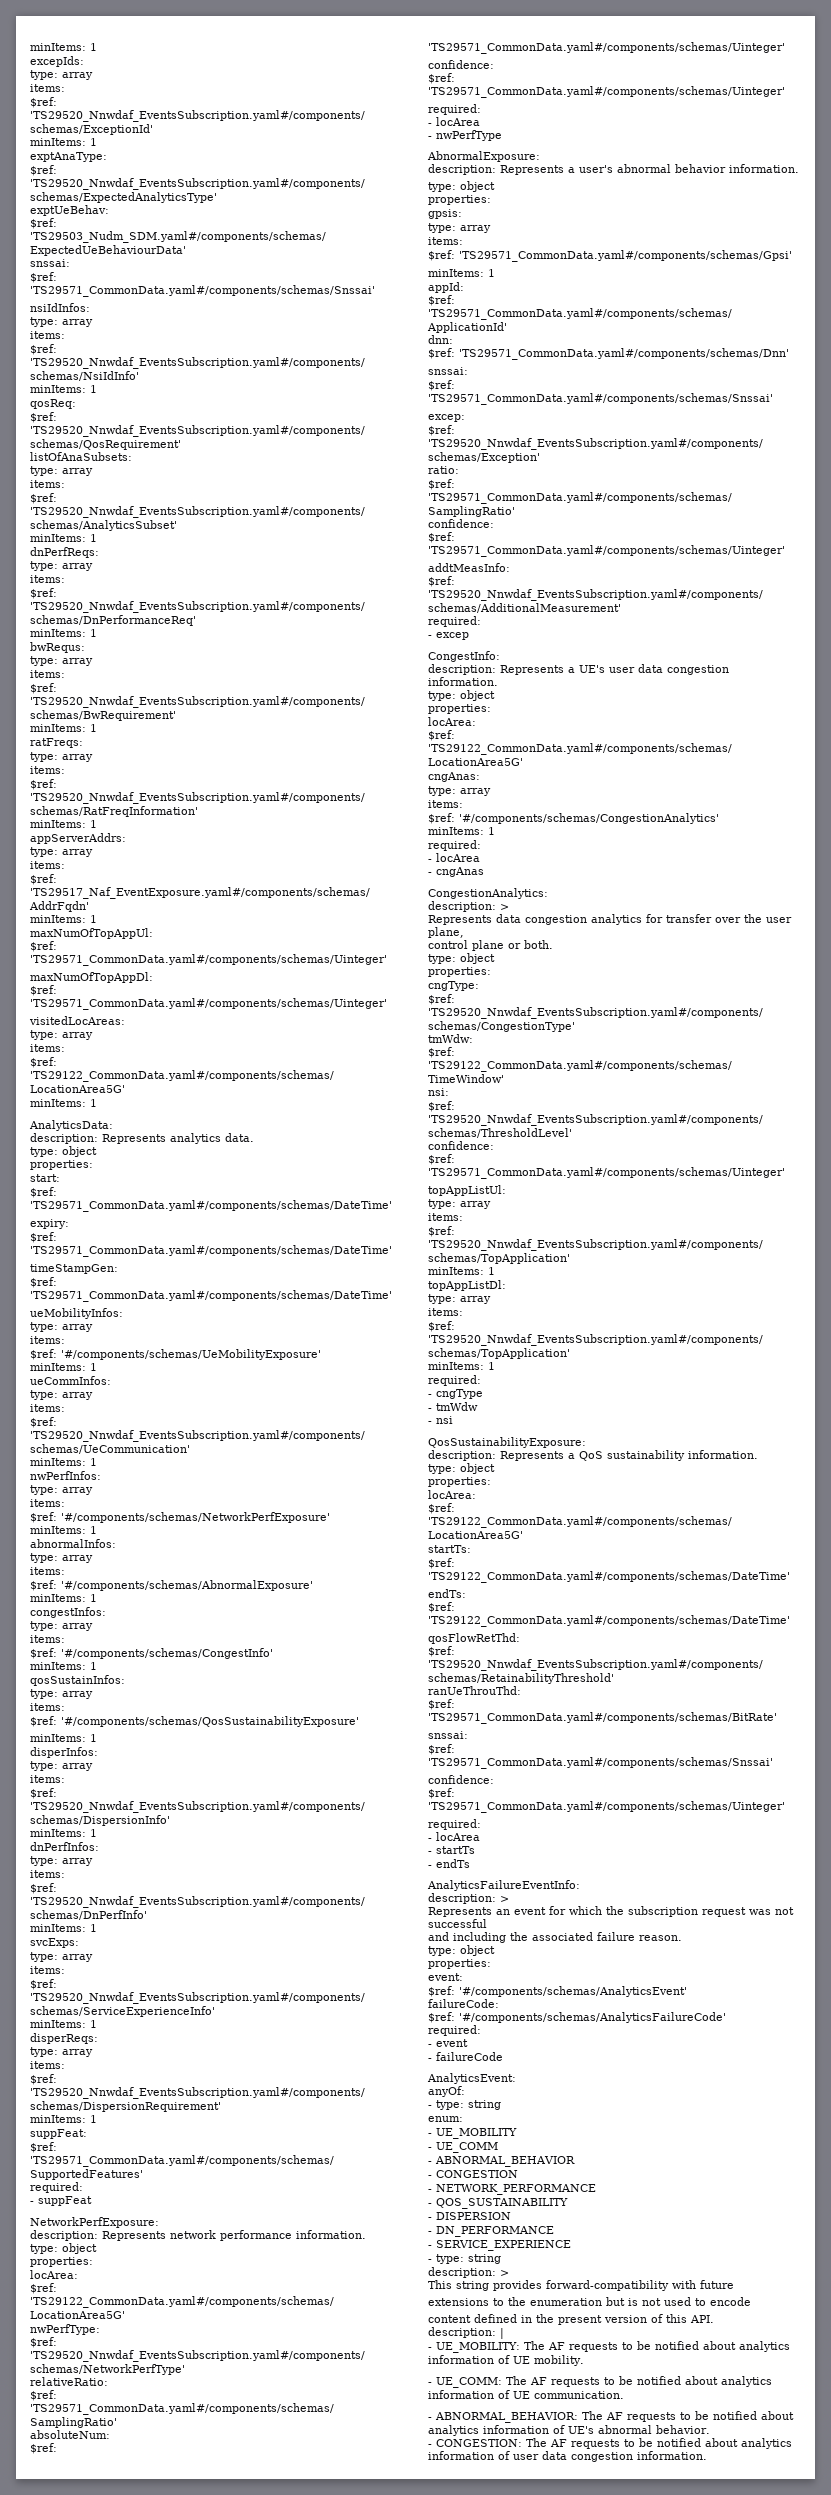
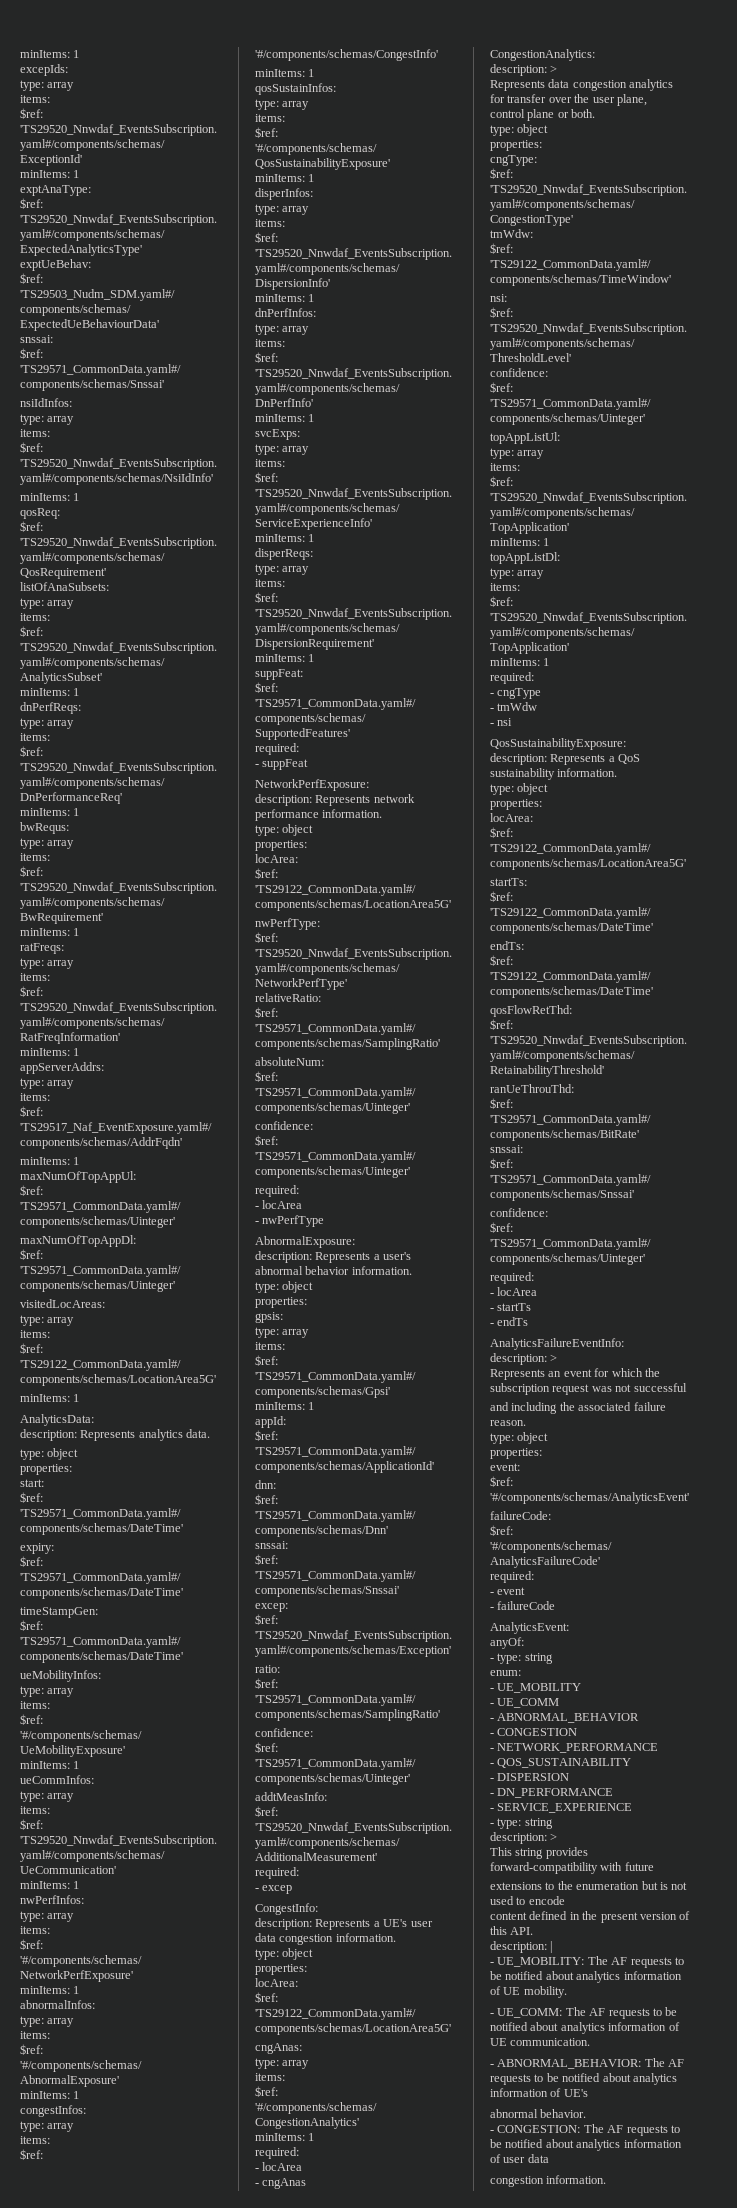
(594, 2430) none -> (588, 2093) //
(567, 2455) none -> (549, 2158) //

